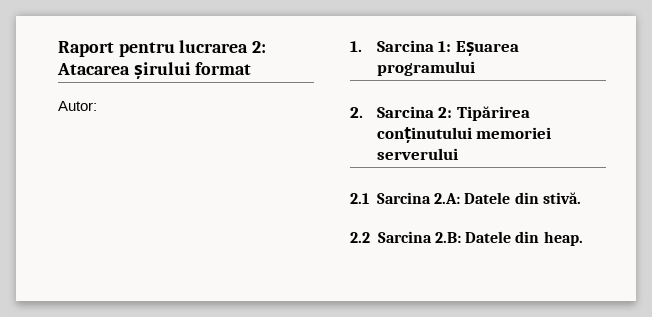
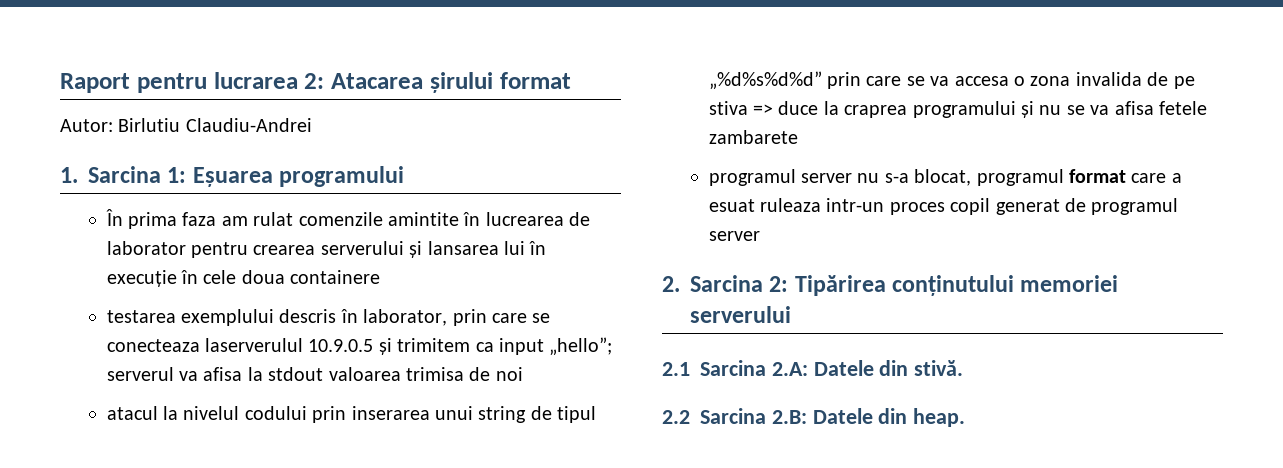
(97, 106) none -> [118,118,312,132] Birlutiu Claudiu-Andrei
(475, 68) none -> [105,209,591,229] [106,241,547,258] [106,270,381,287] [106,309,551,326] [106,337,613,356] [106,367,523,381] [106,406,597,423] [708,71,1195,90] [708,101,1207,118] [708,130,798,144] [708,169,1182,186] [708,198,1179,215] [708,231,760,241] // În prima faza am rulat comenzile amintite în lucrearea de laborator pentru crearea serverului și lansarea lui în execuție în cele doua containere // testarea exemplului descris în laborator, prin care se conecteaza laserverulul 10.9.0.5 și trimitem ca input „hello”; serverul va afisa la stdout valoarea trimisa de noi // atacul la nivelul codului prin inserarea unui string de tipul „%d%s%d%d” prin care se va accesa o zona invalida de pe stiva => duce la craprea programului și nu se va afisa fetele zambarete // programul server nu s-a blocat, programul format care a esuat ruleaza intr-un proces copil generat de programul server

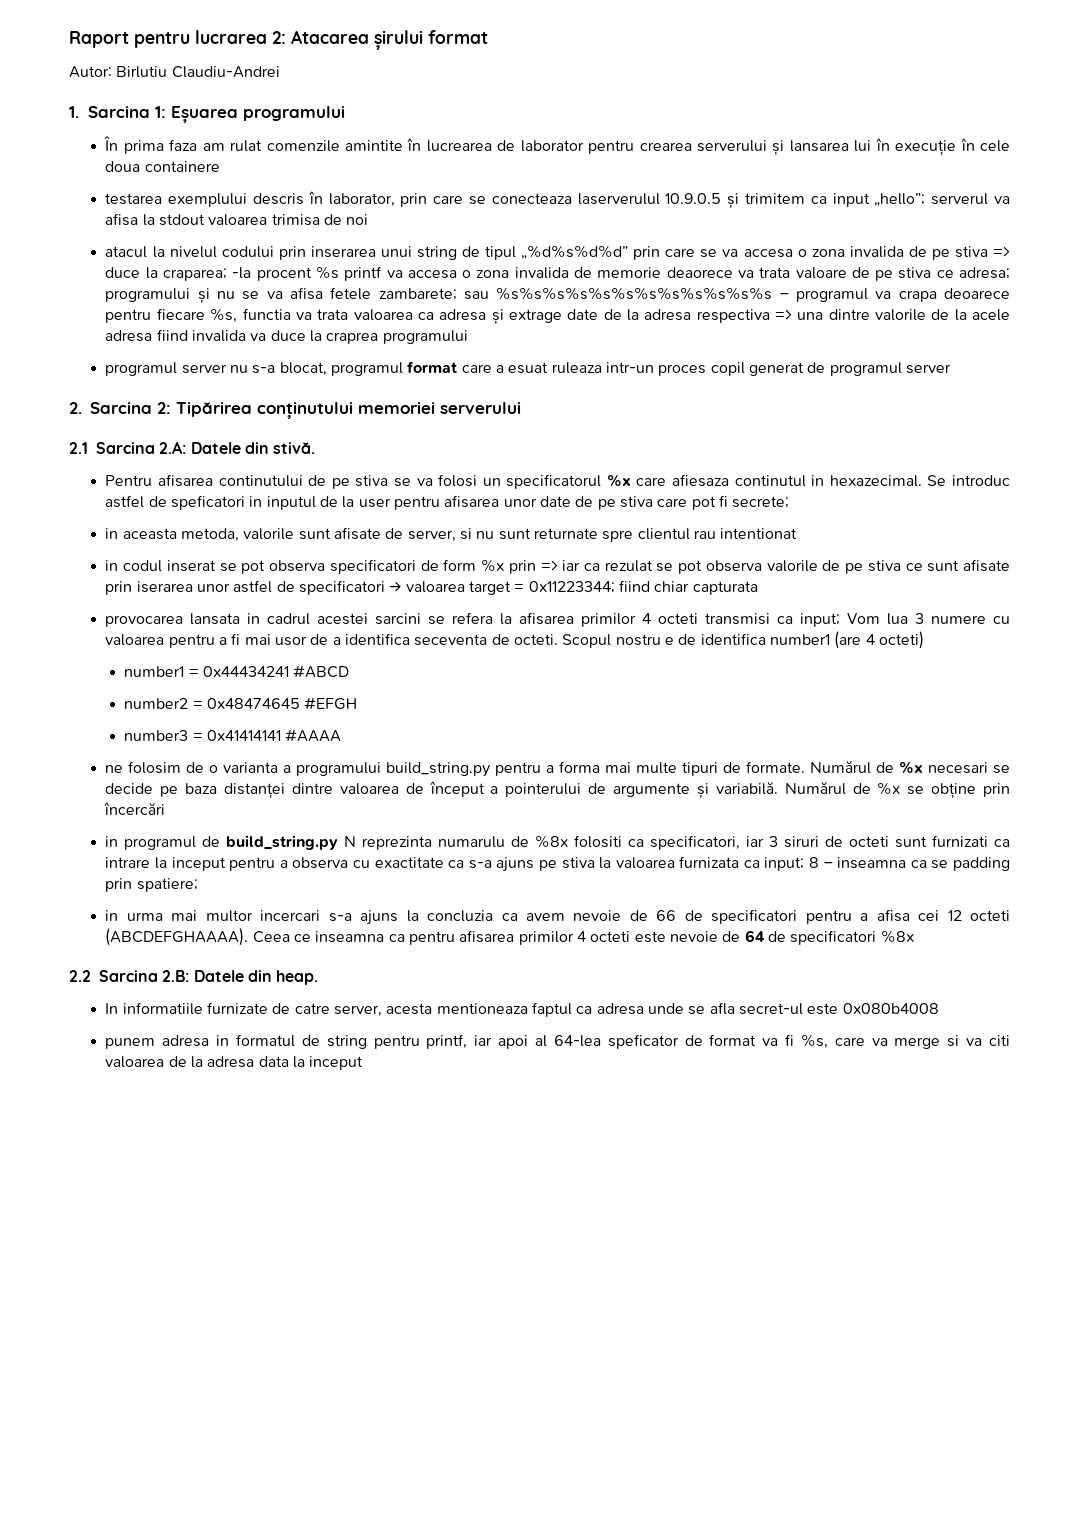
[844,105,908,118] craprea -> [163,266,1010,281] craparea; -la procent %s printf va accesa o zona invalida de memorie deaorece va trata valoare de pe stiva ce adresa;
[708,130,798,144] zambarete -> [378,287,1010,302] [105,308,1010,325] [105,329,468,344] zambarete; sau %s%s%s%s%s%s%s%s%s%s%s%s – programul va crapa deoarece pentru fiecare %s, functia va trata valoarea ca adresa și extrage date de la adresa respectiva => una dintre valorile de la acele adresa fiind invalida va duce la craprea programului
(964, 368) none -> [105,474,1010,489] [105,495,790,510] [105,527,798,542] [105,559,1011,574] [105,580,758,595] [105,612,1010,627] [105,631,924,649] [124,665,350,678] [124,697,358,710] [124,729,342,742] [105,760,1010,777] [105,781,1011,799] [104,802,166,815] [105,835,1010,850] [105,856,1011,872] [105,878,198,892] [105,909,1011,925] [105,928,914,946] // Pentru afisarea continutului de pe stiva se va folosi un specificatorul %x care afiesaza continutul in hexazecimal. Se introduc astfel de speficatori in inputul de la user pentru afisarea unor date de pe stiva care pot fi secrete; // in aceasta metoda, valorile sunt afisate de server, si nu sunt returnate spre clientul rau intentionat // in codul inserat se pot observa specificatori de form %x prin => iar ca rezulat se pot observa valorile de pe stiva ce sunt afisate prin iserarea unor astfel de specificatori → valoarea target = 0x11223344; fiind chiar capturata // provocarea lansata in cadrul acestei sarcini se refera la afisarea primilor 4 octeti transmisi ca input; Vom lua 3 numere cu valoarea pentru a fi mai usor de a identifica seceventa de octeti. Scopul nostru e de identifica number1 (are 4 octeti) // number1 = 0x44434241 #ABCD // number2 = 0x48474645 #EFGH // number3 = 0x41414141 #AAAA // ne folosim de o varianta a programului build_string.py pentru a forma mai multe tipuri de formate. Numărul de %x necesari se decide pe baza distanței dintre valoarea de început a pointerului de argumente și variabilă. Numărul de %x se obține prin încercări // in programul de build_string.py N reprezinta numarulu de %8x folositi ca specificatori, iar 3 siruri de octeti sunt furnizati ca intrare la inceput pentru a observa cu exactitate ca s-a ajuns pe stiva la valoarea furnizata ca input; 8 – inseamna ca se padding prin spatiere; // in urma mai multor incercari s-a ajuns la concluzia ca avem nevoie de 66 de specificatori pentru a afisa cei 12 octeti (ABCDEFGHAAAA). Ceea ce inseamna ca pentru afisarea primilor 4 octeti este nevoie de 64 de specificatori %8x
(966, 417) none -> [105,1002,939,1017] [105,1034,1011,1049] [105,1056,364,1070] // In informatiile furnizate de catre server, acesta mentioneaza faptul ca adresa unde se afla secret-ul este 0x080b4008 // punem adresa in formatul de string pentru printf, iar apoi al 64-lea speficator de format va fi %s, care va merge si va citi valoarea de la adresa data la inceput

